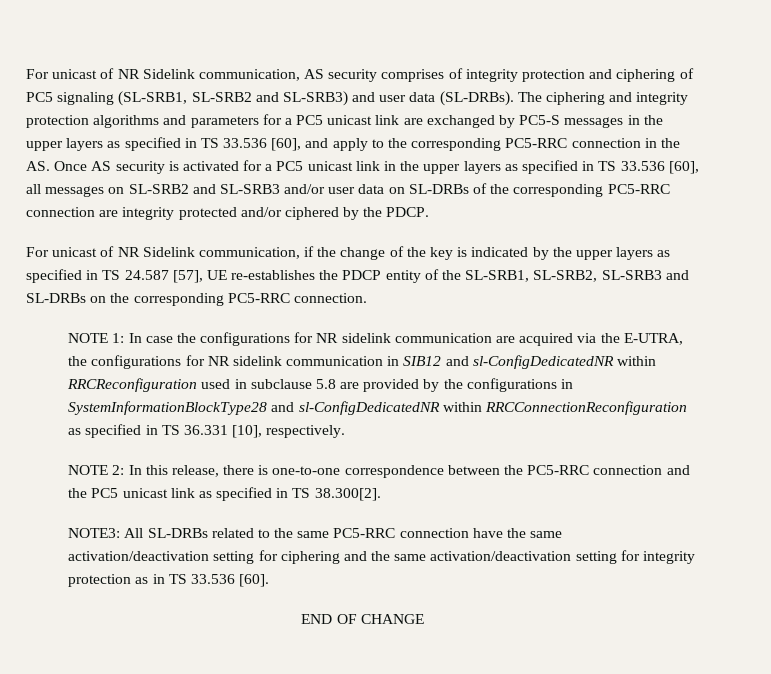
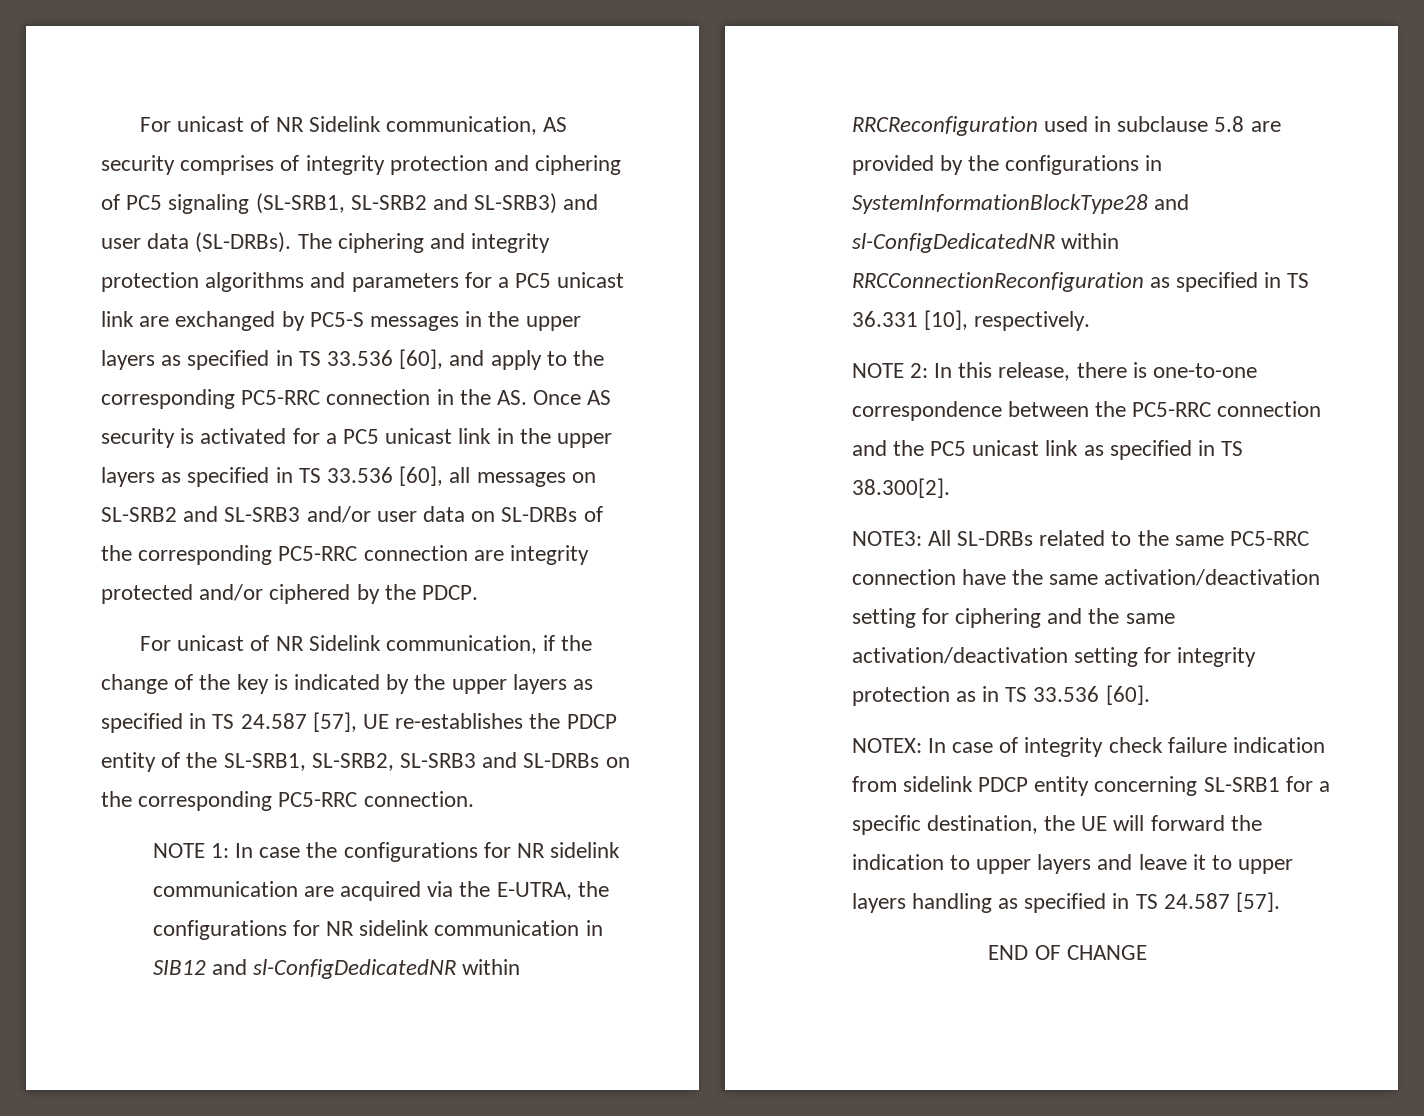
(270, 580) none -> [851,737,1326,757] [851,776,1331,796] [851,815,1262,835] [851,854,1294,874] [851,892,1281,913] // NOTEX: In case of integrity check failure indication from sidelink PDCP entity concerning SL-SRB1 for a specific destination, the UE will forward the indication to upper layers and leave it to upper layers handling as specified in TS 24.587 [57].

